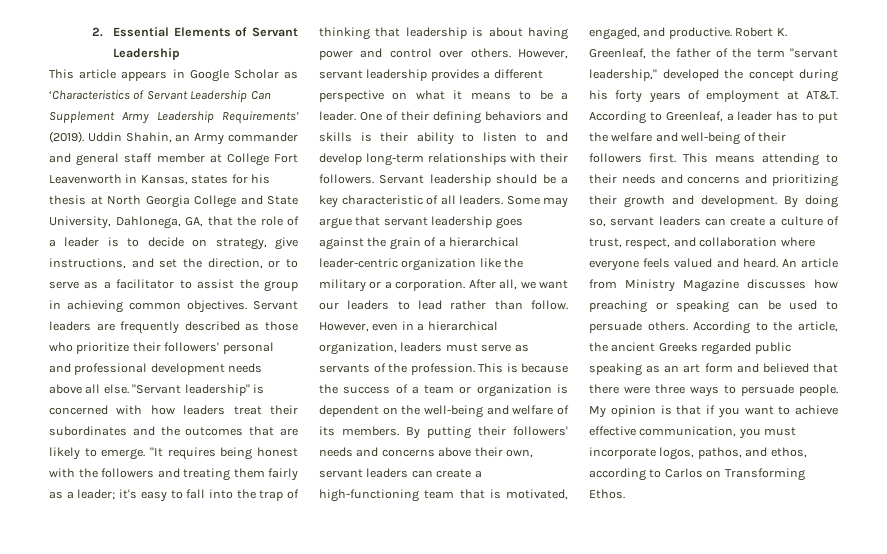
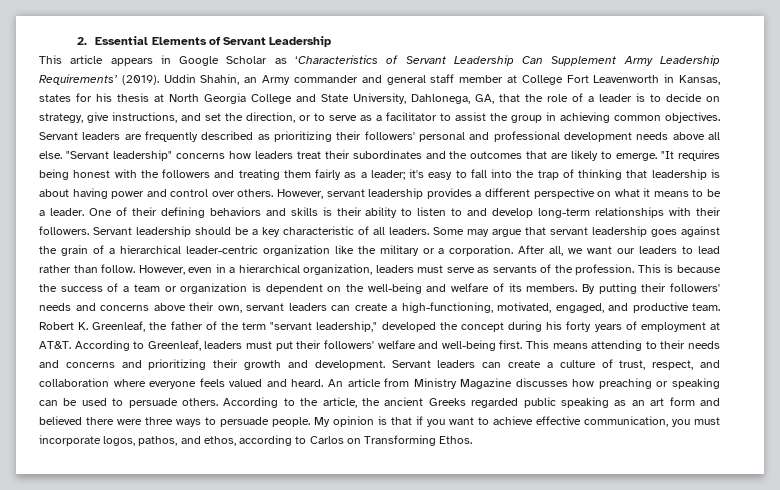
[265,321,298,331] [49,342,130,354] those who prioritize -> [274,131,332,142] prioritizing
[252,384,264,394] [49,405,143,415] is concerned with -> [175,153,225,159] concerns
[319,489,501,502] high-functioning team that is -> [401,302,493,313] high-functioning,
[668,27,732,39] productive. -> [632,302,720,313] productive team.
[726,111,838,123] [589,132,786,145] [589,153,642,163] a leader has to put the welfare and well-being of their followers -> [204,340,496,351] leaders must put their followers' welfare and well-being
[784,195,838,208] [589,217,655,227] By doing so, servant -> [391,360,431,368] Servant
[813,363,838,373] that -> (82, 420) none

